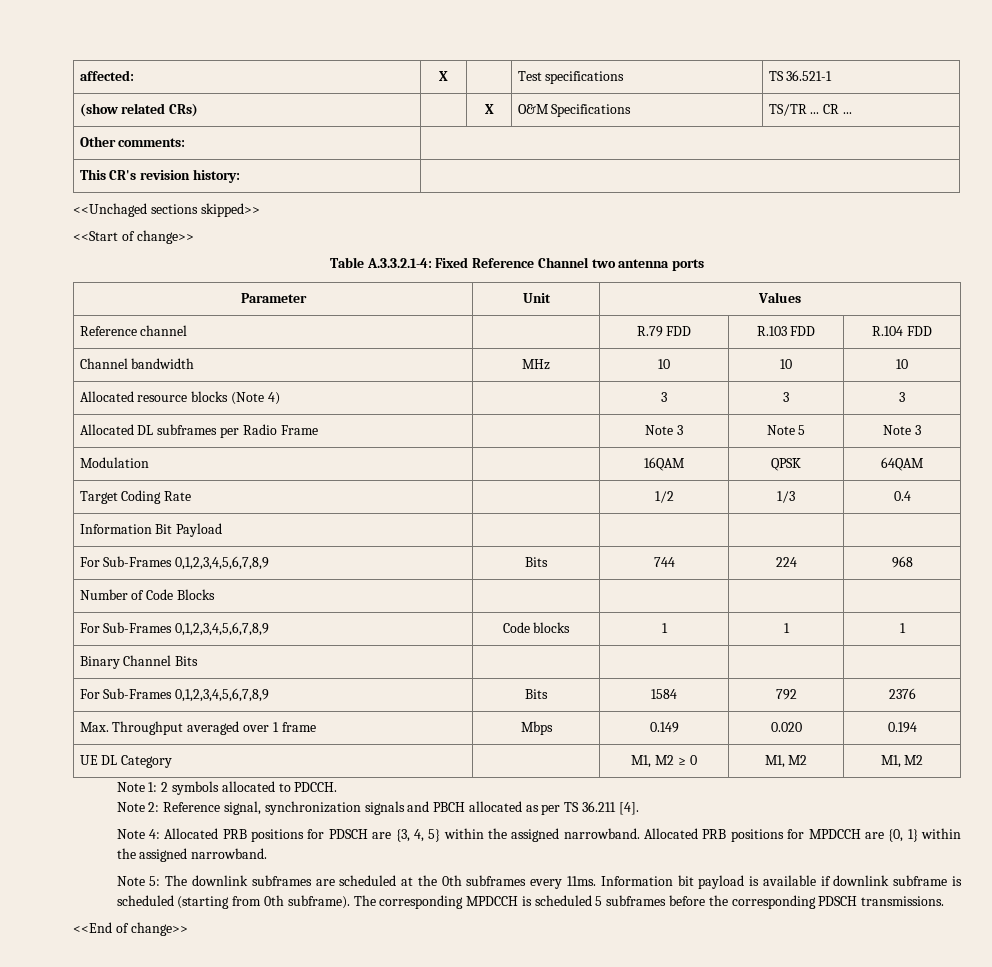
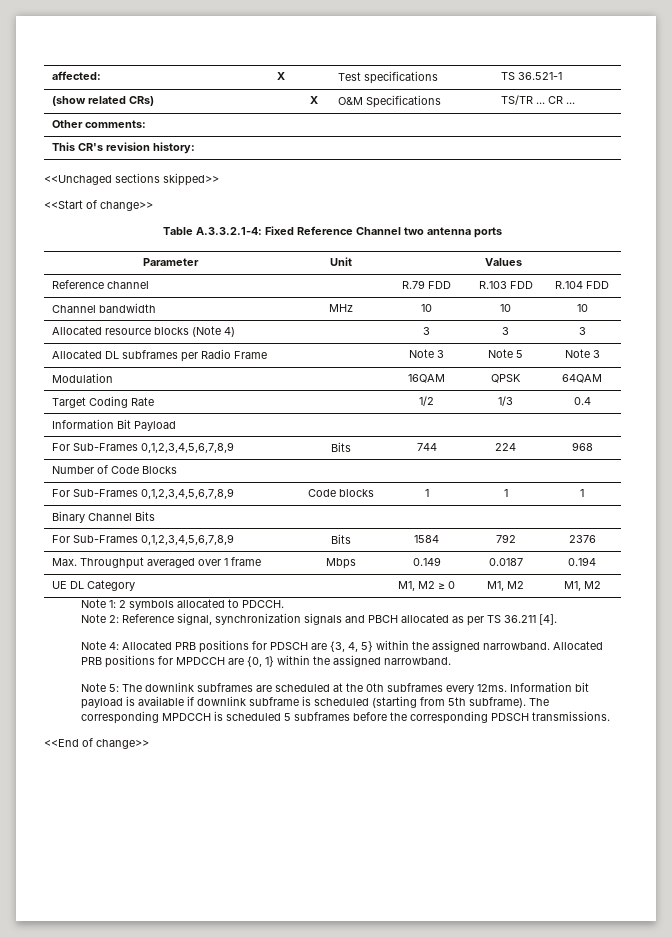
[770,722,802,732] 0.020 -> [488,558,523,566] 0.0187
[567,876,597,886] 11ms. -> [477,684,508,692] 12ms.
[264,895,285,906] 0th -> [448,697,467,706] 5th

